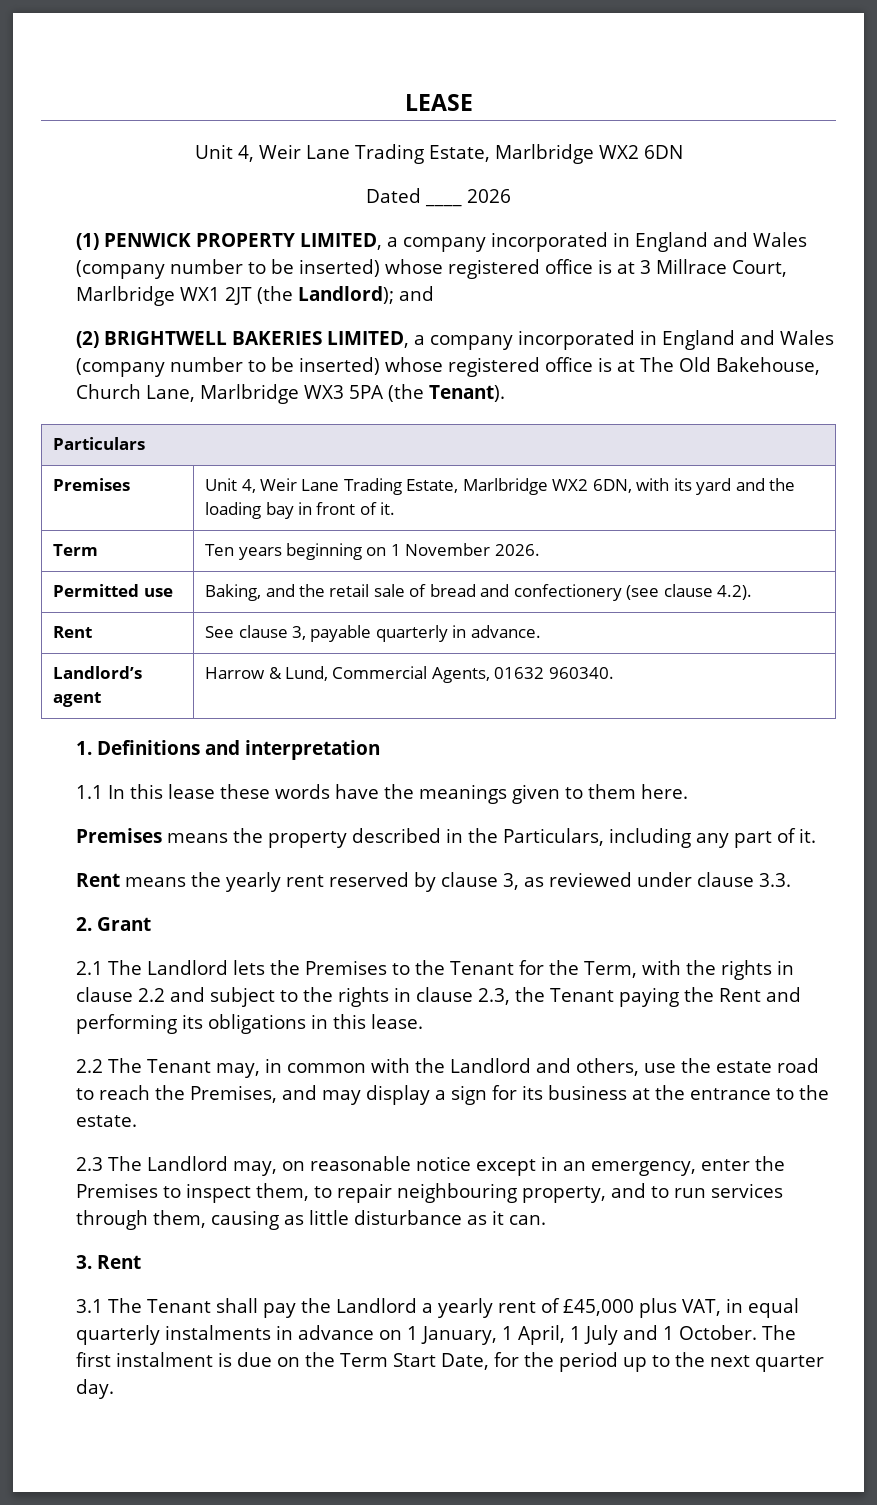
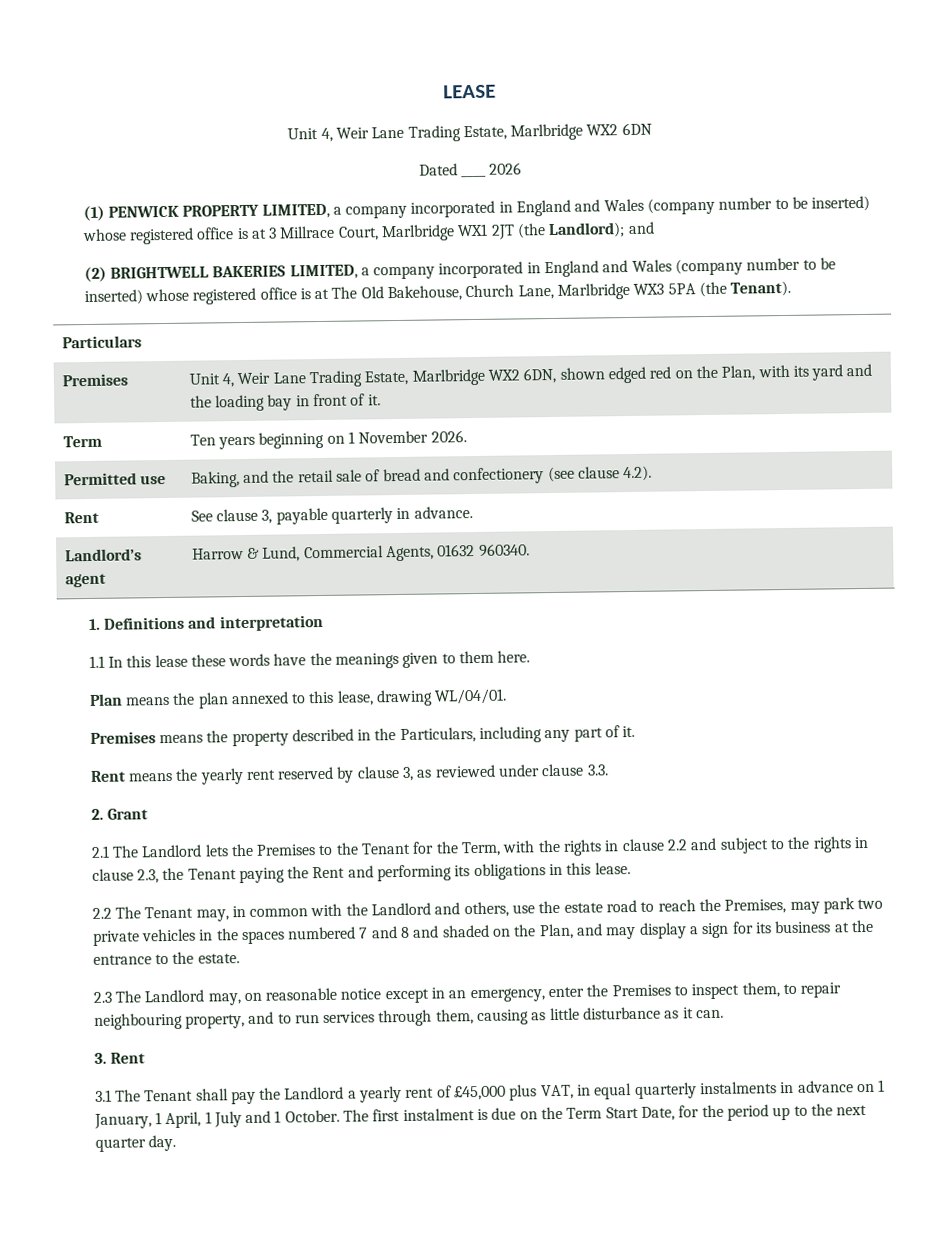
(632, 486) none -> [559,365,756,384] shown edged red on the Plan,
(689, 791) none -> [88,688,508,709] // Plan means the plan annexed to this lease, drawing WL/04/01.
(278, 1094) none -> [789,897,884,914] [92,923,574,946] may park two private vehicles in the spaces numbered 7 and 8 and shaded on the Plan,

